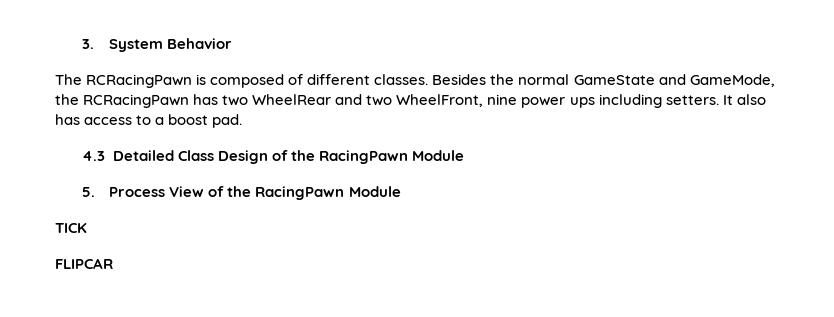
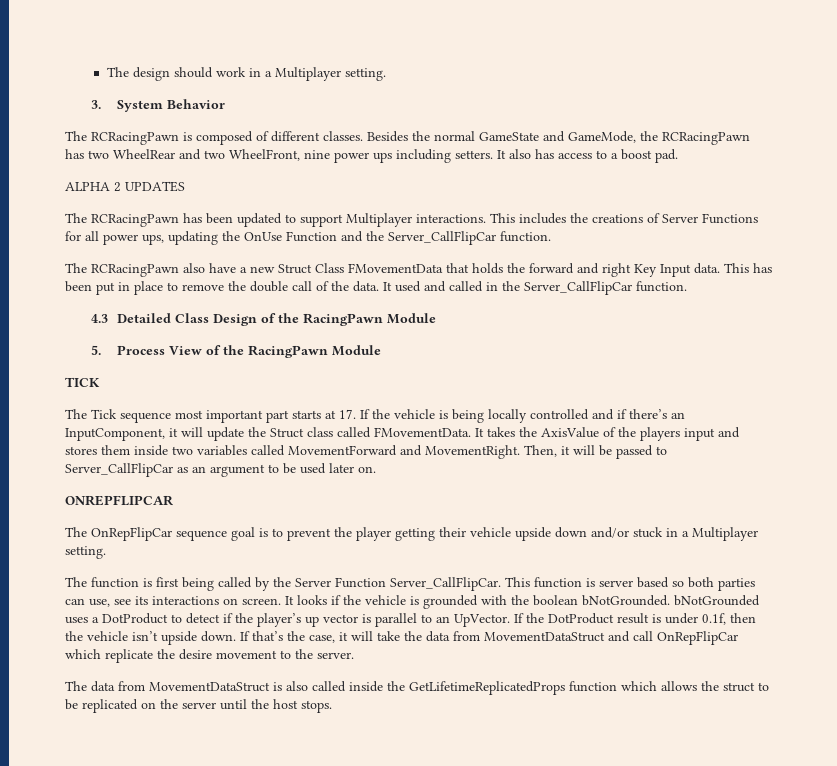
(82, 44) none -> [106,67,386,81] The design should work in a Multiplayer setting. //
(243, 121) none -> [65,181,185,192] [65,213,758,227] [65,231,551,245] [65,263,772,277] [65,281,687,295] // ALPHA 2 UPDATES // The RCRacingPawn has been updated to support Multiplayer interactions. This includes the creations of Server Functions for all power ups, updating the OnUse Function and the Server_CallFlipCar function. // The RCRacingPawn also have a new Struct Class FMovementData that holds the forward and right Key Input data. This has been put in place to remove the double call of the data. It used and called in the Server_CallFlipCar function.
[55,258,113,269] FLIPCAR -> [65,409,685,423] [65,427,740,441] [65,445,667,459] [65,463,376,477] [65,495,173,506] [65,527,758,541] [65,546,106,559] [65,577,755,591] [65,595,760,609] [65,613,756,627] [65,631,738,645] [65,649,354,663] [65,681,769,695] [65,699,332,713] The Tick sequence most important part starts at 17. If the vehicle is being locally controlled and if there’s an InputComponent, it will update the Struct class called FMovementData. It takes the AxisValue of the players input and stores them inside two variables called MovementForward and MovementRight. Then, it will be passed to Server_CallFlipCar as an argument to be used later on. // ONREPFLIPCAR // The OnRepFlipCar sequence goal is to prevent the player getting their vehicle upside down and/or stuck in a Multiplayer setting. // The function is first being called by the Server Function Server_CallFlipCar. This function is server based so both parties can use, see its interactions on screen. It looks if the vehicle is grounded with the boolean bNotGrounded. bNotGrounded uses a DotProduct to detect if the player’s up vector is parallel to an UpVector. If the DotProduct result is under 0.1f, then the vehicle isn’t upside down. If that’s the case, it will take the data from MovementDataStruct and call OnRepFlipCar which replicate the desire movement to the server. // The data from MovementDataStruct is also called inside the GetLifetimeReplicatedProps function which allows the struct to be replicated on the server until the host stops.

